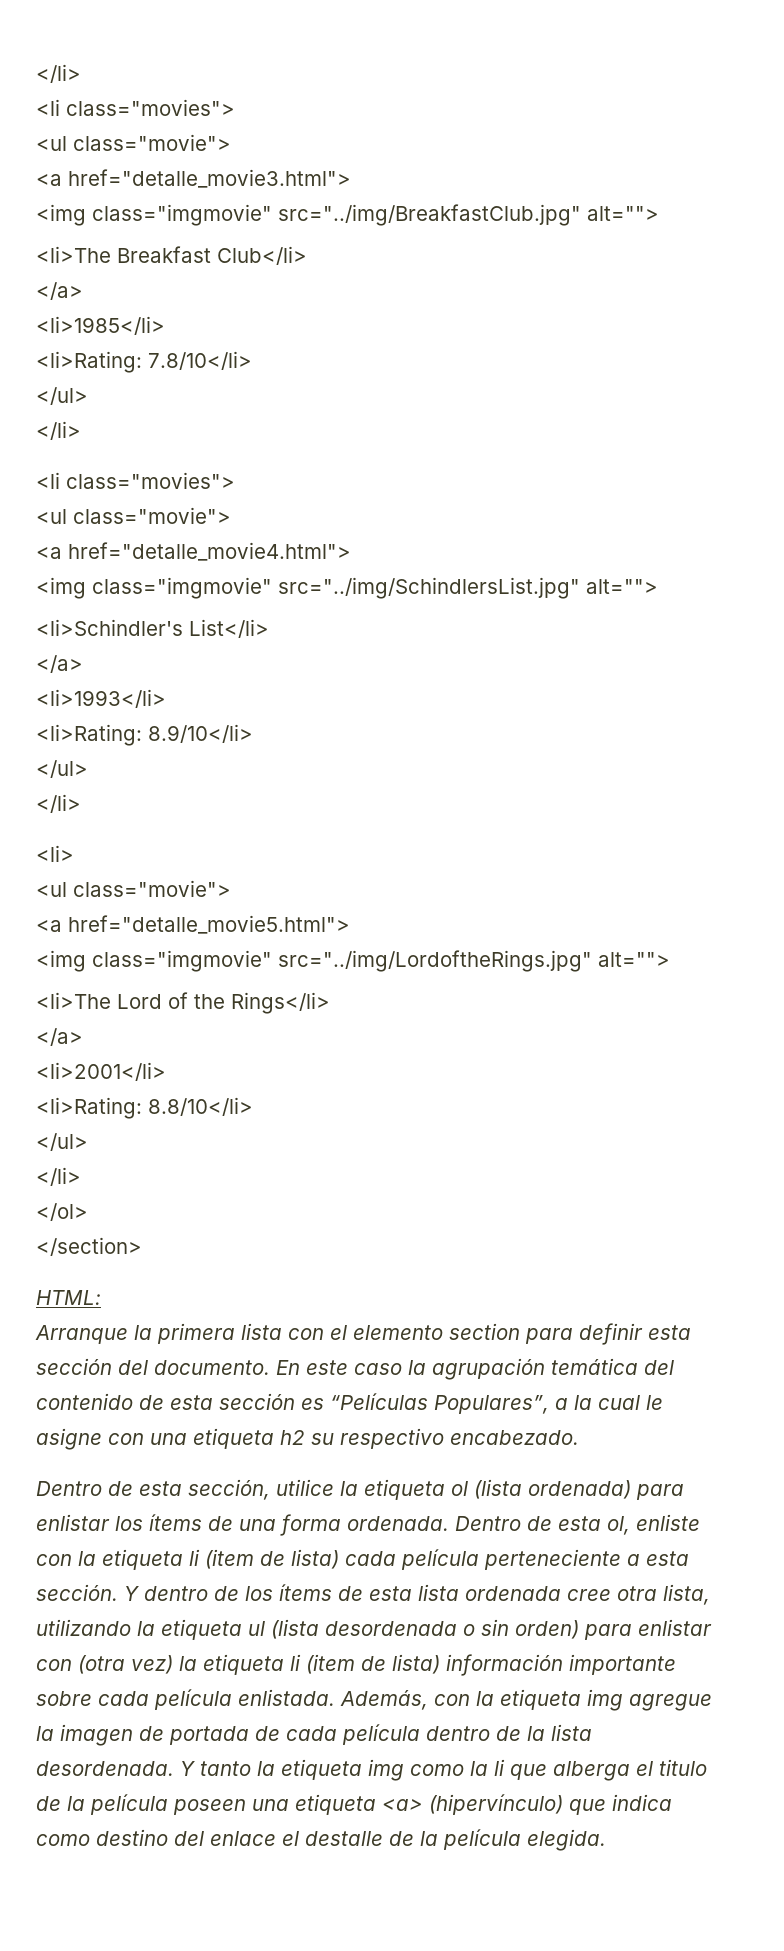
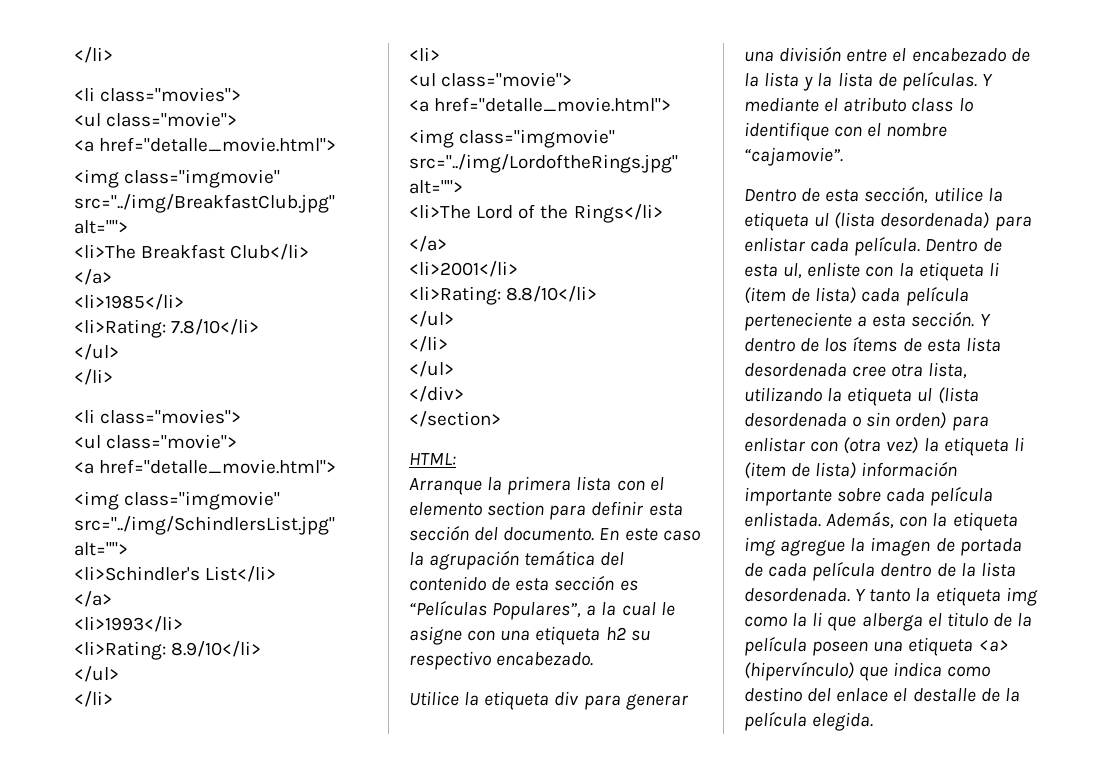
[36,64,81,83] [36,99,235,116] [36,134,231,151] [36,169,351,188] </li> // <li class="movies"> // <ul class="movie"> // <a href="detalle_movie3.html"> -> [74,47,113,63] [74,87,242,102] [74,112,238,127] [74,137,337,152] </li> // <li class="movies"> // <ul class="movie"> // <a href="detalle_movie.html">
[68,542,351,561] href="detalle_movie4.html"> -> [99,459,337,474] href="detalle_movie.html">
[68,915,350,934] href="detalle_movie5.html"> -> [434,97,672,112] href="detalle_movie.html">
[36,1203,88,1221] </ol> -> [409,361,454,377] [409,386,464,402] </ul> // </div>
(579, 1437) none -> [409,691,689,710] [744,46,1030,62] [744,71,993,91] [744,97,974,112] [744,122,948,141] [744,147,843,166] // Utilice la etiqueta div para generar una división entre el encabezado de la lista y la lista de películas. Y mediante el atributo class lo identifique con el nombre “cajamovie”.
[451,1479,684,1500] [36,1514,630,1536] ol (lista ordenada) para enlistar los ítems de una forma ordenada. Dentro de esta ol, -> [814,212,1032,231] [744,236,1002,256] [744,263,803,279] ul (lista desordenada) para enlistar cada película. Dentro de esta ul,
[465,1586,561,1601] ordenada -> [744,363,847,377] desordenada

